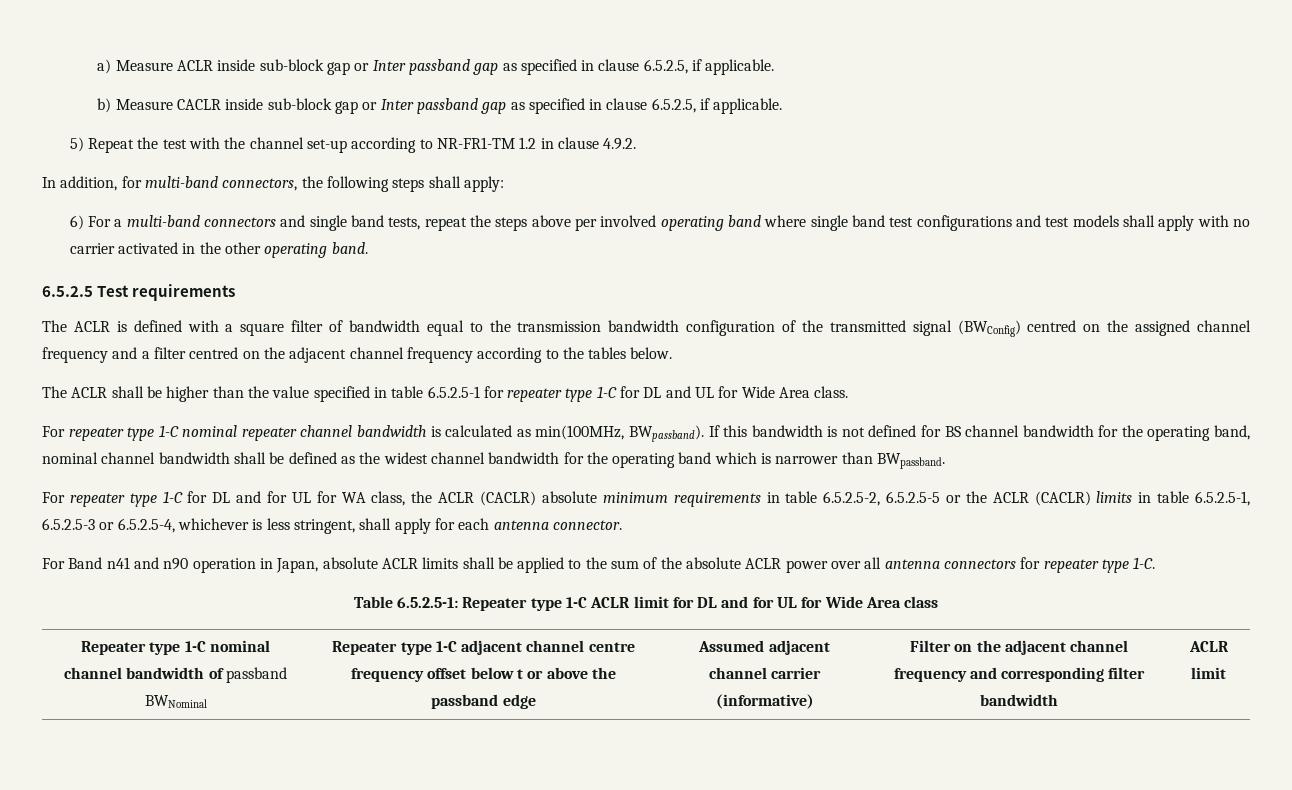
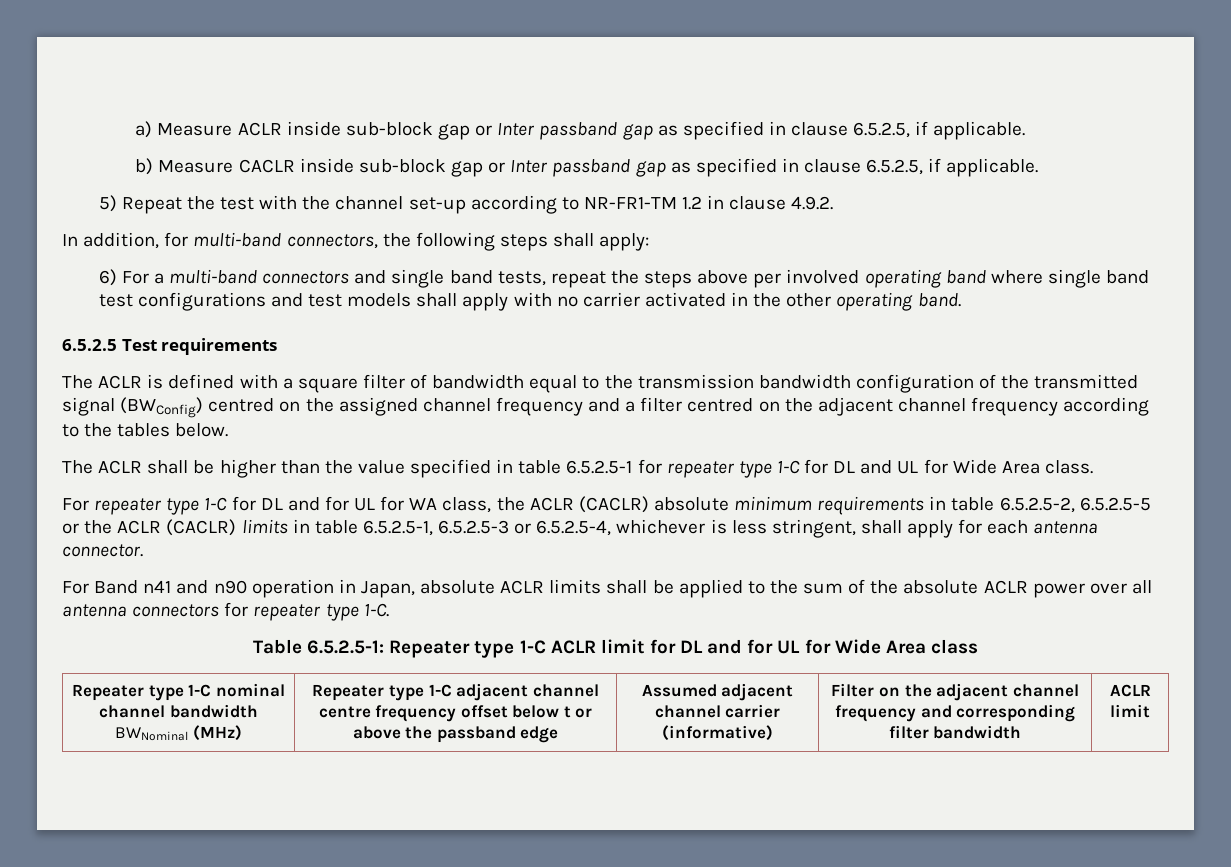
[42,425,1251,442] [42,452,946,469] // For repeater type 1-C nominal repeater channel bandwidth is calculated as min(100MHz, BWpassband). If this bandwidth is not defined for BS channel bandwidth for the operating band, nominal channel bandwidth shall be defined as the widest channel bandwidth for the operating band which is narrower than BWpassband. -> (1093, 467) none
[208,667,287,683] of passband -> (258, 711) none
(207, 701) none -> [192,725,242,741] (MHz)

